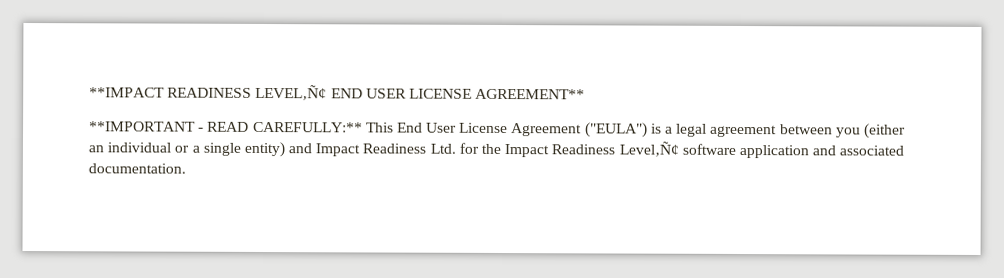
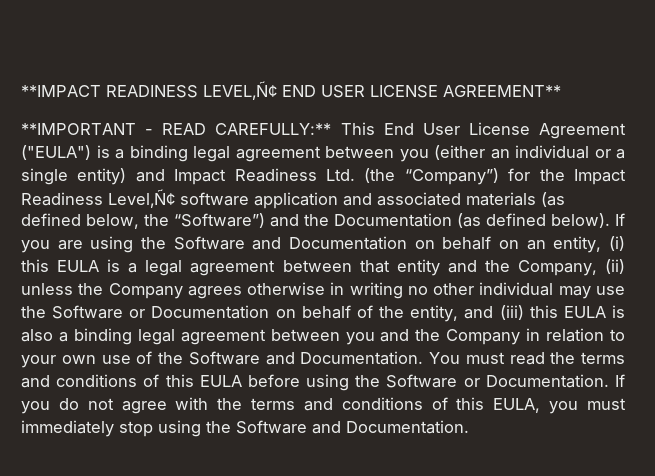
(674, 130) none -> [129,145,188,162] binding
(456, 148) none -> [364,168,499,185] (the “Company”)
[88,163,186,174] documentation. -> [466,192,565,207] [21,213,625,229] [21,236,625,253] [21,259,625,276] [21,282,625,299] [21,305,625,322] [21,328,625,345] [21,351,625,368] [21,374,625,391] [21,397,626,414] [21,420,469,437] materials (as defined below, the “Software”) and the Documentation (as defined below). If you are using the Software and Documentation on behalf on an entity, (i) this EULA is a legal agreement between that entity and the Company, (ii) unless the Company agrees otherwise in writing no other individual may use the Software or Documentation on behalf of the entity, and (iii) this EULA is also a binding legal agreement between you and the Company in relation to your own use of the Software and Documentation. You must read the terms and conditions of this EULA before using the Software or Documentation. If you do not agree with the terms and conditions of this EULA, you must immediately stop using the Software and Documentation.

